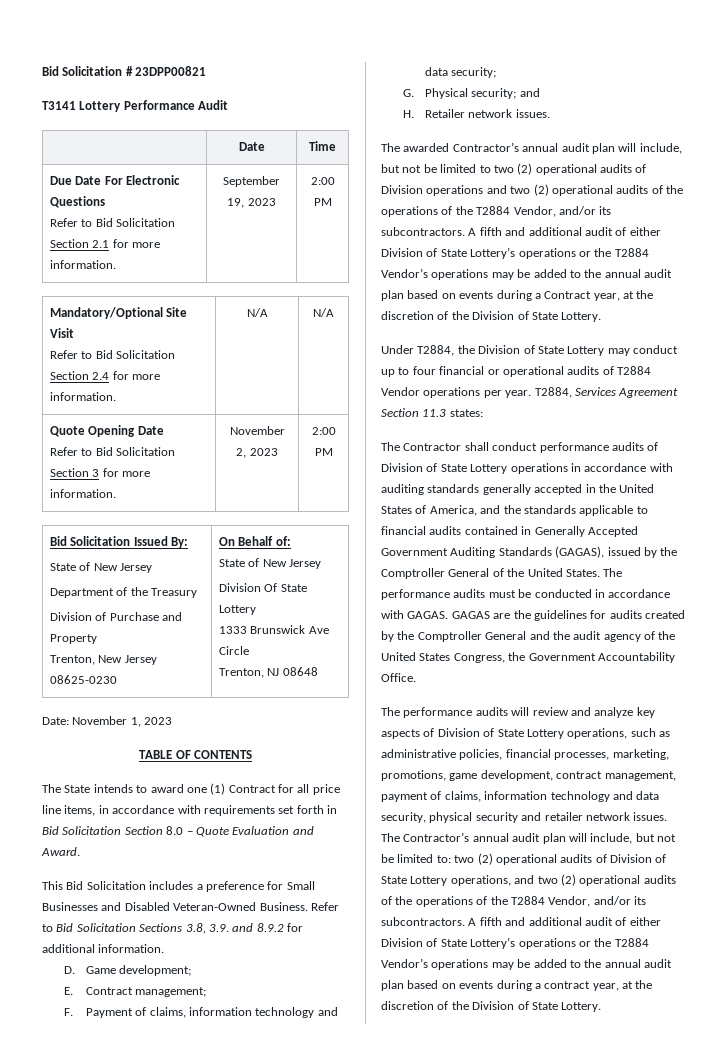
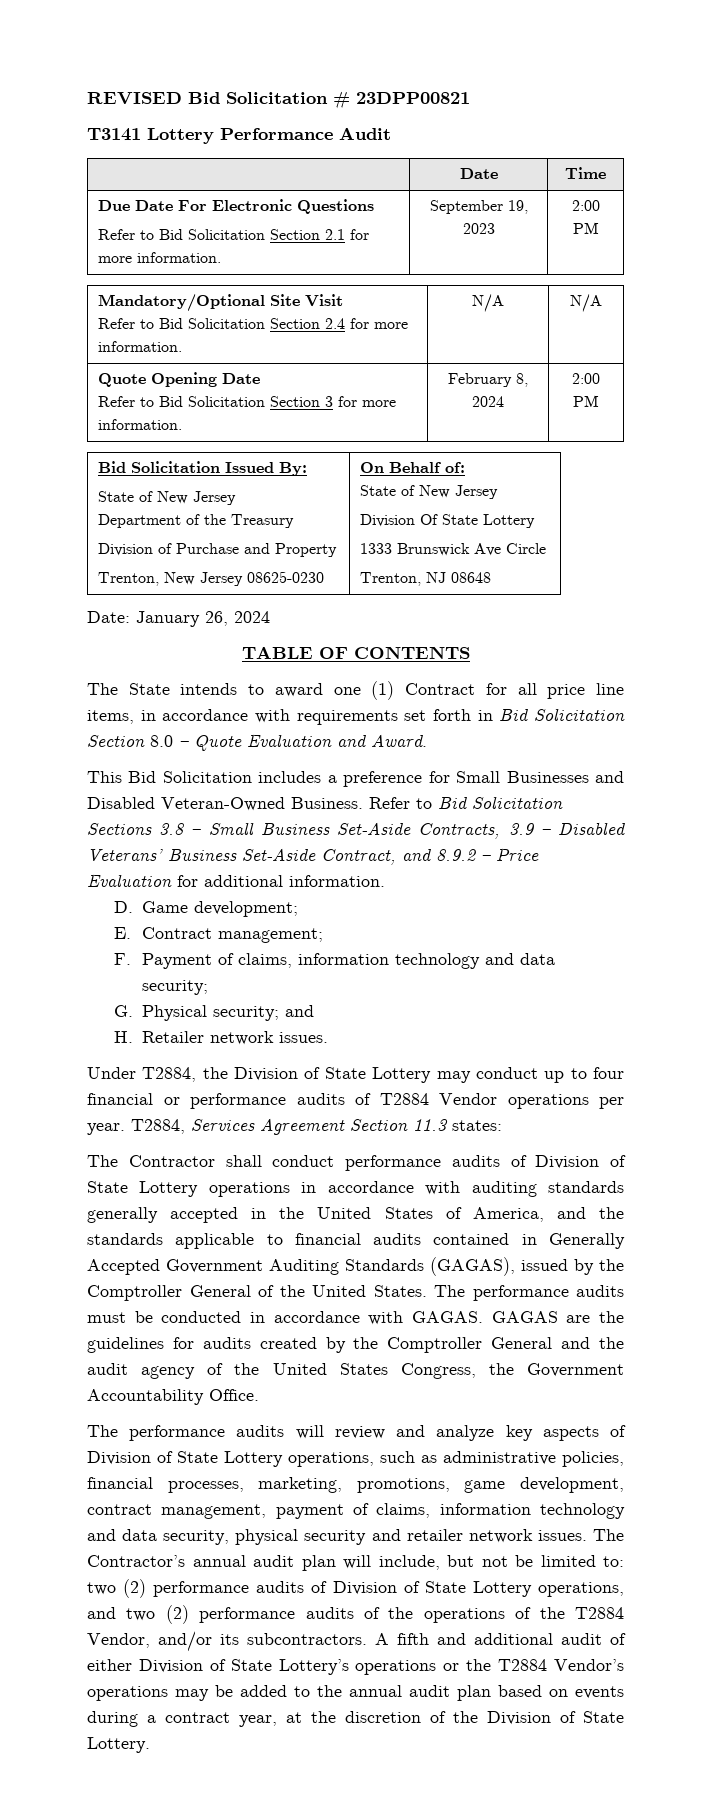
(42, 71) none -> [87,92,182,104] REVISED
[229,426,285,435] [236,448,278,458] November 2, 2023 -> [448,373,528,387] [472,396,504,407] February 8, 2024
[72,716,173,727] November 1, 2023 -> [136,611,270,627] January 26, 2024
[185,923,284,934] 3.8, 3.9. and 8.9.2 -> [159,822,626,839] [87,848,539,865] [87,874,172,887] 3.8 – Small Business Set-Aside Contracts, 3.9 – Disabled Veterans’ Business Set-Aside Contract, and 8.9.2 – Price Evaluation
[381,142,682,154] [381,163,647,175] [381,184,683,196] [381,206,612,217] [381,227,661,236] [381,247,649,259] [381,268,672,280] [381,290,654,301] [381,311,602,322] // The awarded Contractor’s annual audit plan will include, but not be limited to two (2) operational audits of Division operations and two (2) operational audits of the operations of the T2884 Vendor, and/or its subcontractors. A fifth and additional audit of either Division of State Lottery’s operations or the T2884 Vendor’s operations may be added to the annual audit plan based on events during a Contract year, at the discretion of the Division of State Lottery. -> (329, 1037) none
[502,366,564,377] operational -> [190,1093,286,1109] performance
[495,854,557,865] operational -> [153,1581,250,1597] performance
[579,875,641,886] operational -> [199,1607,296,1623] performance

